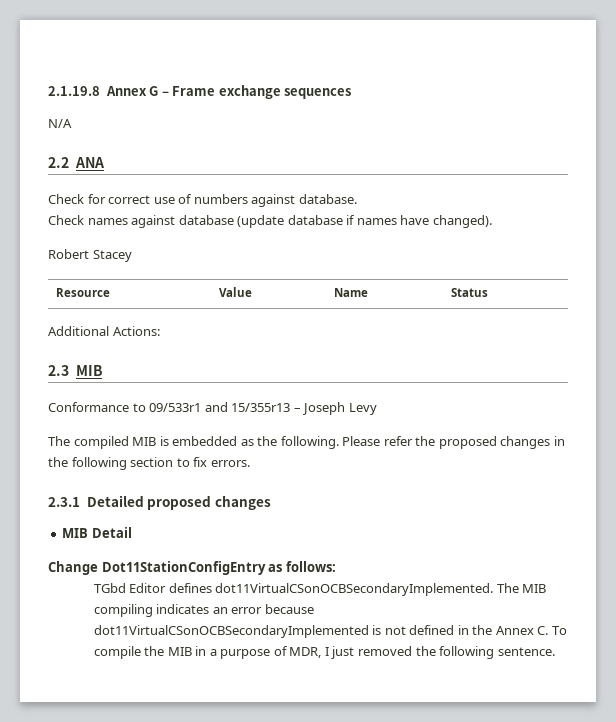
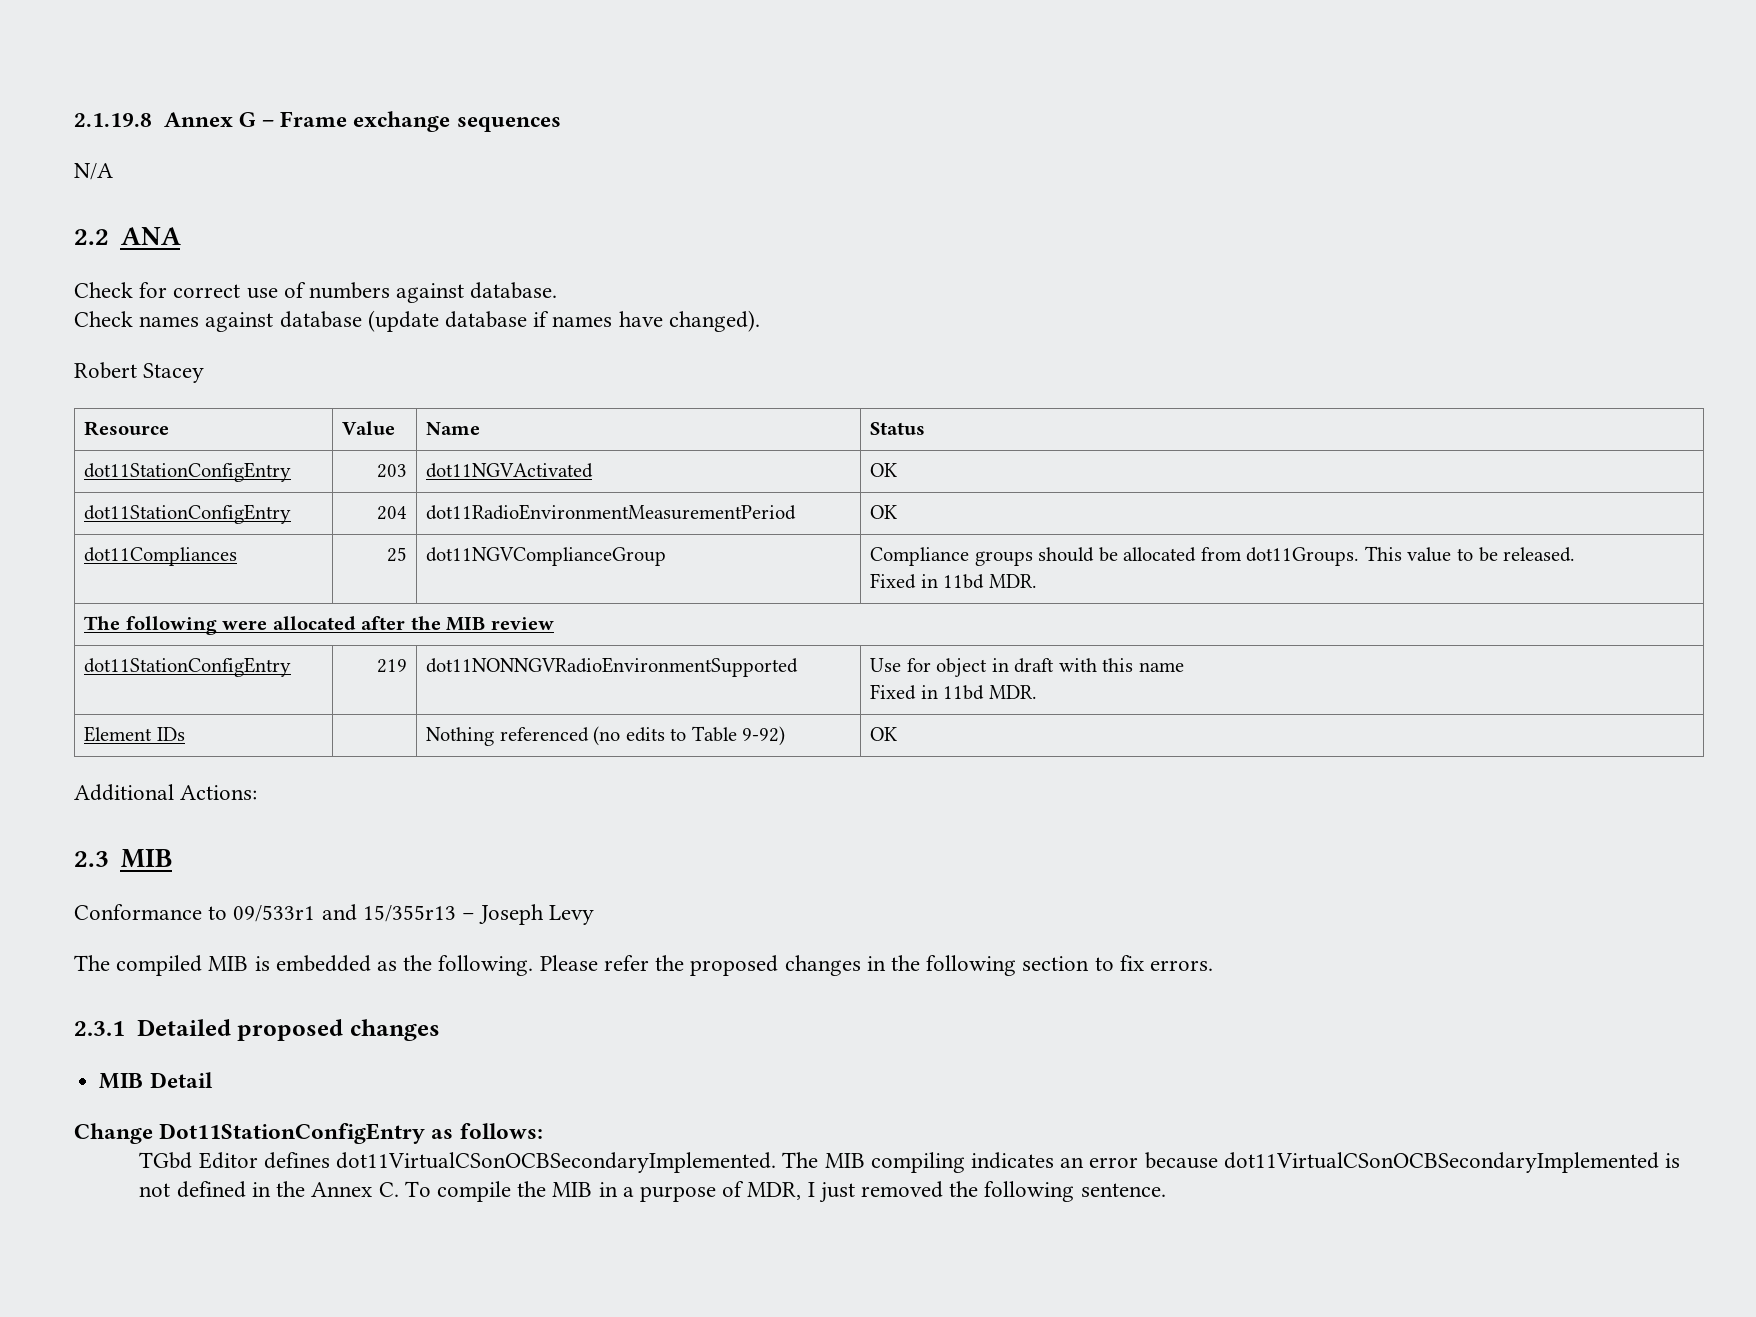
(488, 292) none -> [84,462,292,482] [376,464,407,478] [426,463,594,478] [870,463,898,477] [84,504,292,524] [376,506,407,520] [426,504,797,520] [870,505,898,519] [84,547,238,566] [386,547,407,562] [426,547,667,566] [870,546,1576,566] [870,573,1037,589] [84,616,554,635] [84,657,292,677] [376,659,407,673] [426,657,799,677] [870,658,1184,677] [870,684,1037,700] [84,726,185,742] [426,726,786,746] [870,727,898,741] // dot11StationConfigEntry | 203 | dot11NGVActivated | OK // dot11StationConfigEntry | 204 | dot11RadioEnvironmentMeasurementPeriod | OK // dot11Compliances | 25 | dot11NGVComplianceGroup | Compliance groups should be allocated from dot11Groups. This value to be released. // Fixed in 11bd MDR. // The following were allocated after the MIB review // dot11StationConfigEntry | 219 | dot11NONNGVRadioEnvironmentSupported | Use for object in draft with this name // Fixed in 11bd MDR. // Element IDs | | Nothing referenced (no edits to Table 9-92) | OK

